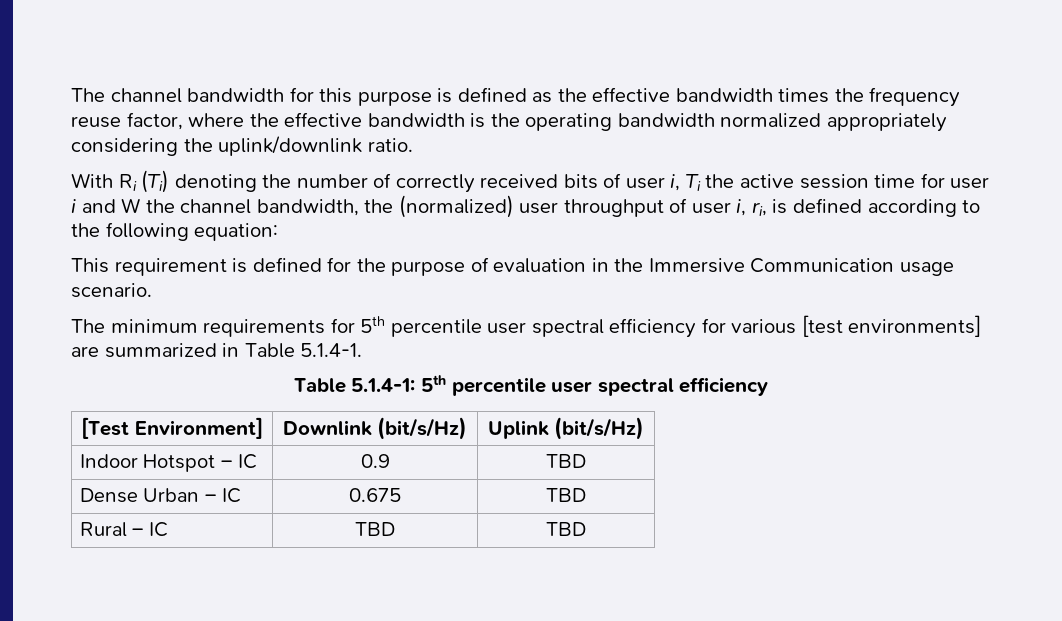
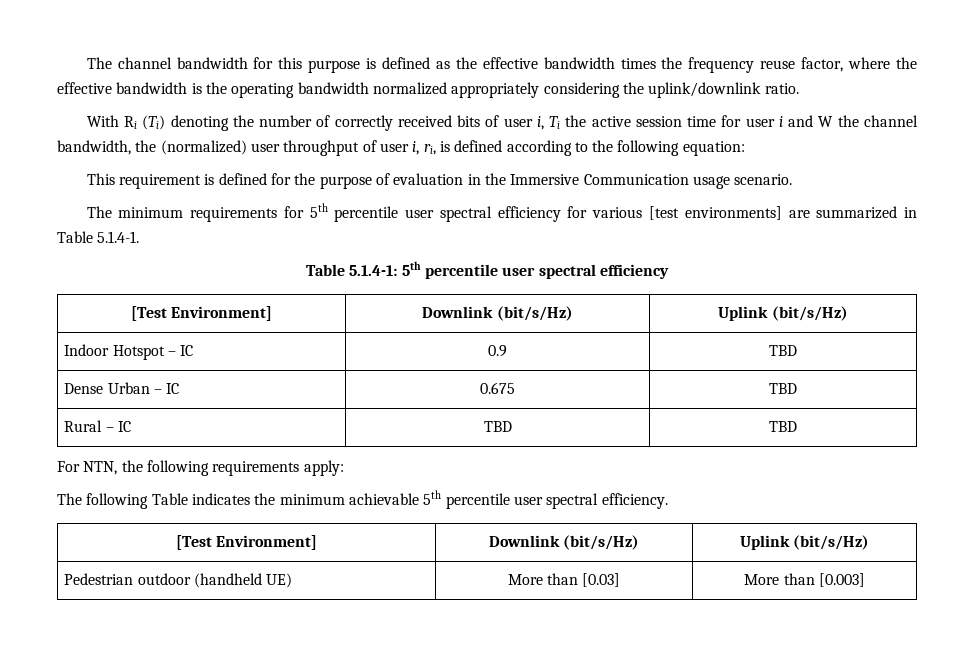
(586, 529) none -> [57,460,344,476] [57,490,668,509] [175,535,318,550] [488,535,640,550] [739,535,870,550] [64,573,293,588] [507,573,621,587] [744,573,865,587] // For NTN, the following requirements apply: // The following Table indicates the minimum achievable 5th percentile user spectral efficiency. // [Test Environment] | Downlink (bit/s/Hz) | Uplink (bit/s/Hz) // Pedestrian outdoor (handheld UE) | More than [0.03] | More than [0.003]

